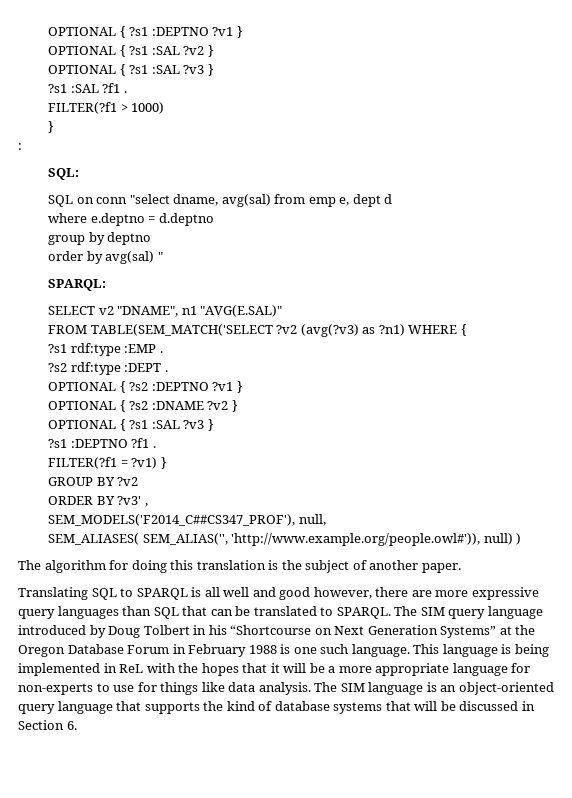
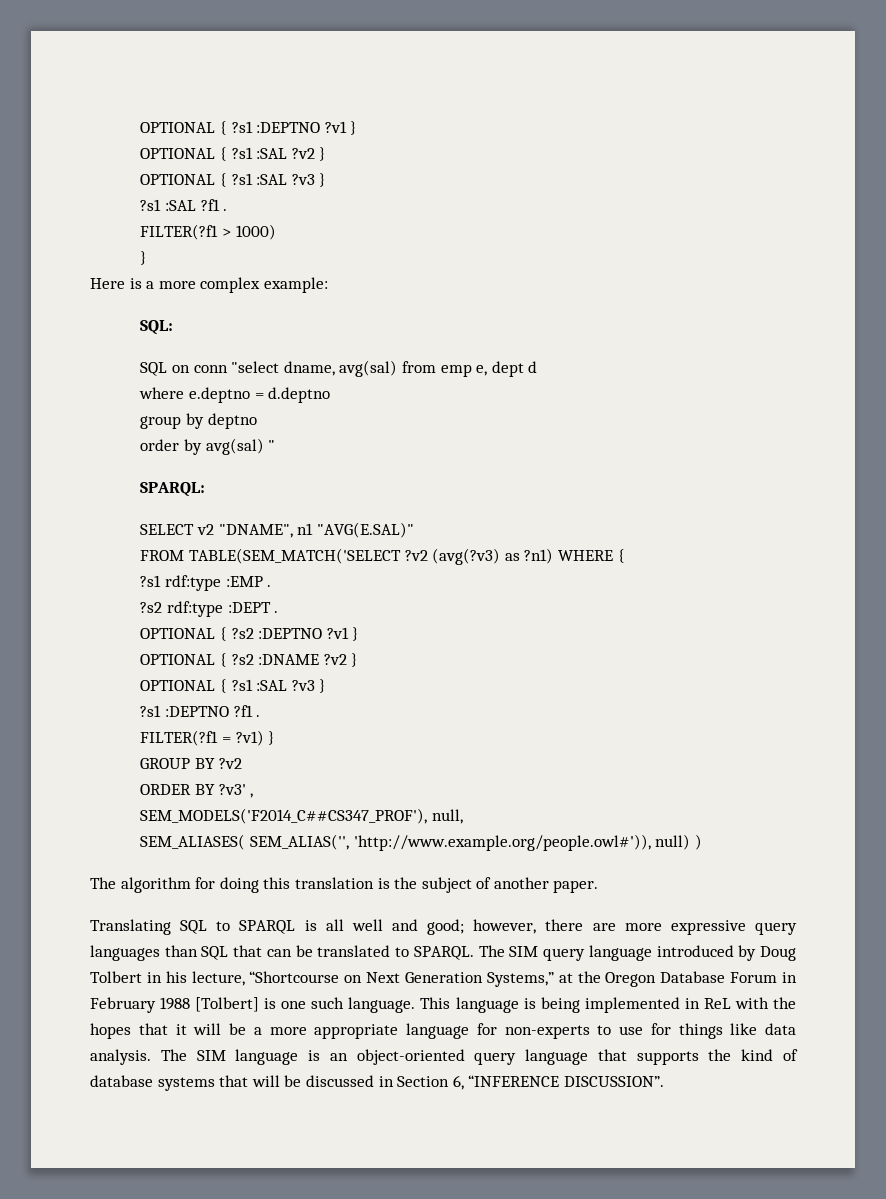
[18,143,22,150] : -> [90,277,328,293] Here is a more complex example:
[279,587,311,600] good -> [427,919,465,935] good;
(227, 630) none -> [191,971,245,986] lecture,
[440,626,497,638] Systems” -> [486,972,554,987] Systems,”
(277, 649) none -> [195,997,260,1012] [Tolbert]
[66,721,77,730] 6. -> [452,1075,664,1090] 6, “INFERENCE DISCUSSION”.

